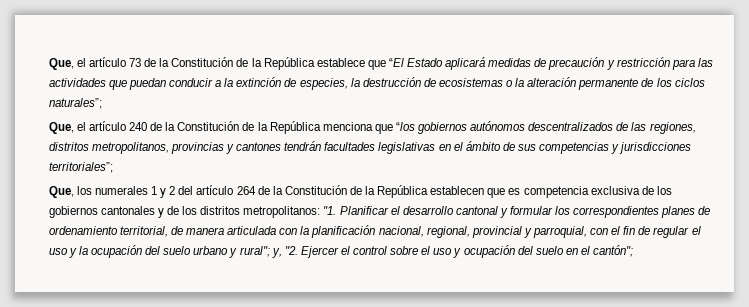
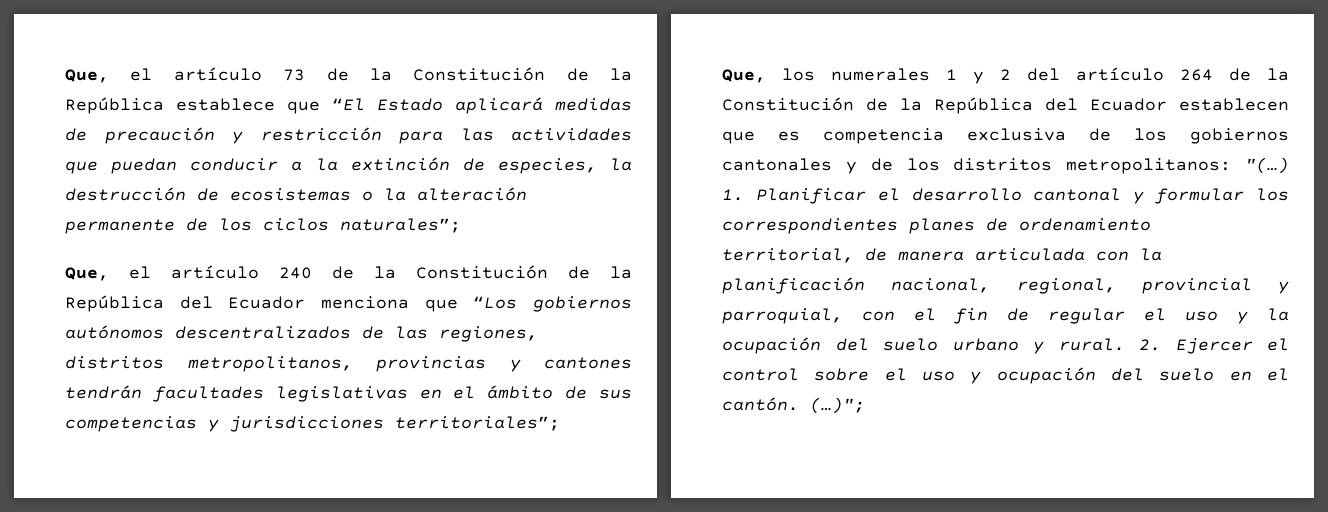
(321, 127) none -> [179,296,306,309] del Ecuador
[395,122,415,131] “los -> [473,296,518,309] “Los
(429, 191) none -> [1045,98,1168,111] del Ecuador
[323,206,337,215] "1. -> [1245,157,1289,174] [722,189,745,201] "(…) 1.
[239,246,298,258] rural"; y, "2. -> [1058,338,1162,351] rural. 2.
[593,245,634,257] cantón"; -> [722,397,866,414] cantón. (…)";

